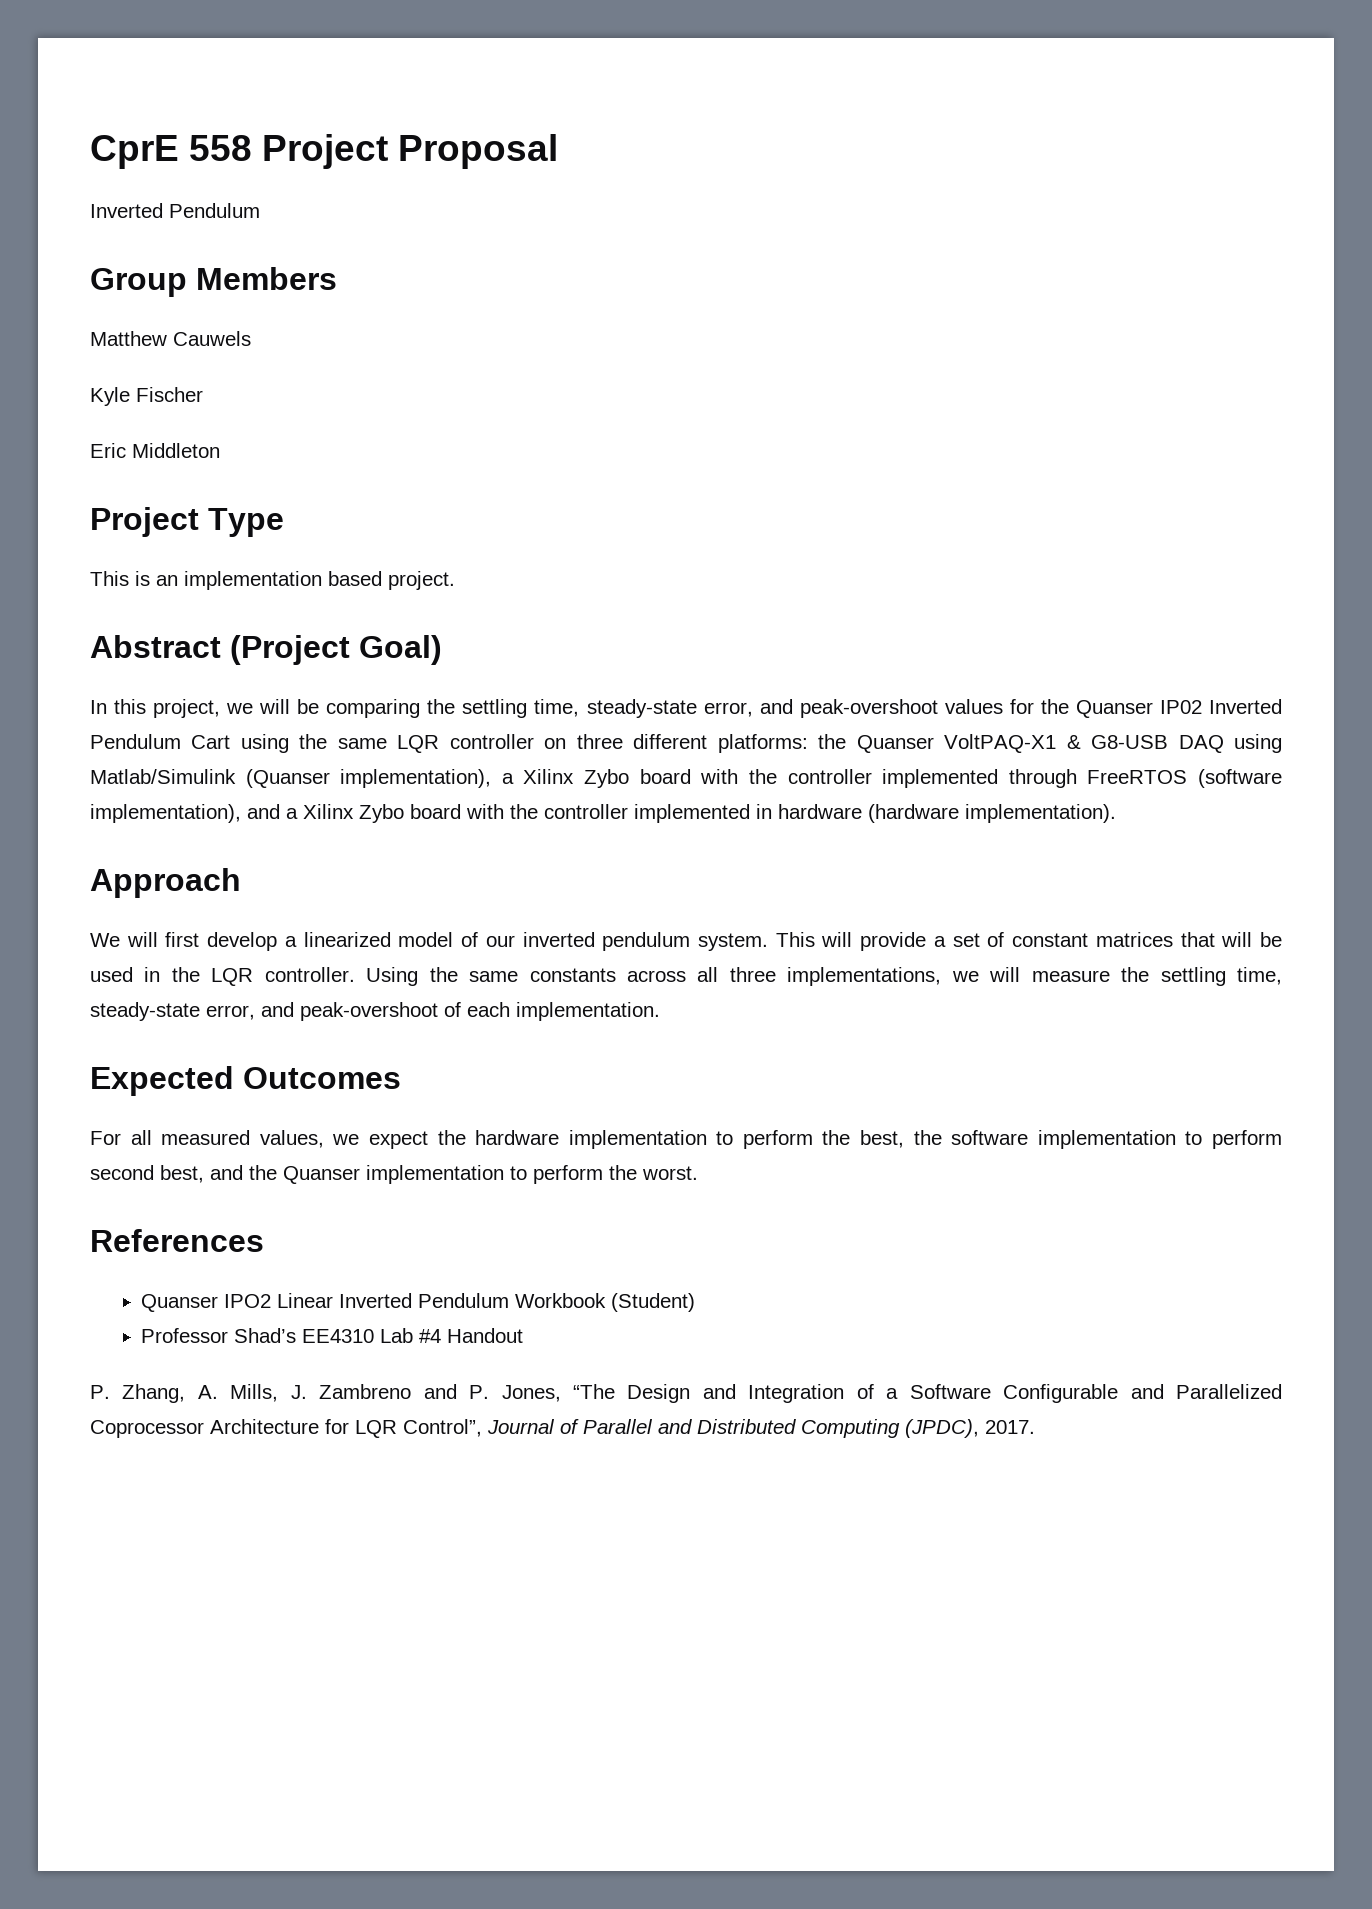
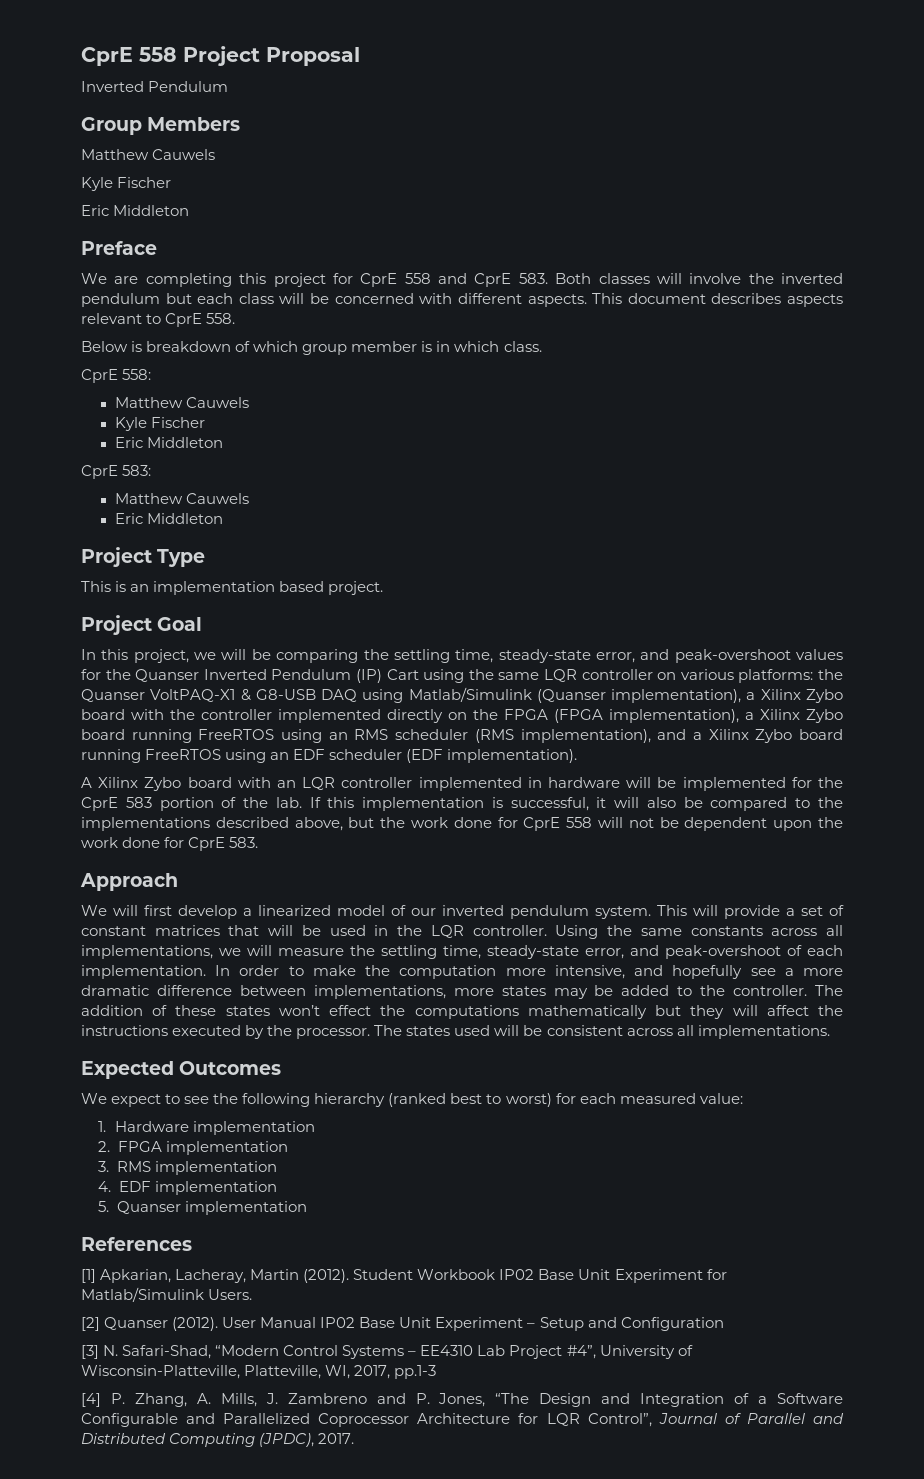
(220, 450) none -> [81,241,157,255] [81,273,843,287] [81,293,844,307] [81,313,236,327] [81,341,542,355] [81,369,152,383] [114,397,249,408] [114,417,205,431] [114,437,223,448] [81,465,152,479] [114,493,249,504] [114,513,223,524] // Preface // We are completing this project for CprE 558 and CprE 583. Both classes will involve the inverted pendulum but each class will be concerned with different aspects. This document describes aspects relevant to CprE 558. // Below is breakdown of which group member is in which class. // CprE 558: // Matthew Cauwels // Kyle Fischer // Eric Middleton // CprE 583: // Matthew Cauwels // Eric Middleton
[90,635,442,665] Abstract (Project Goal) -> [81,615,203,635] Project Goal
[1159,699,1282,714] [90,734,181,749] IP02 Inverted Pendulum -> [203,669,382,683] Inverted Pendulum (IP)
[576,734,708,749] three different -> [680,669,734,680] various
[1008,769,1283,788] through FreeRTOS (software -> [387,709,843,723] [81,729,514,743] directly on the FPGA (FPGA implementation), a Xilinx Zybo board running FreeRTOS using an RMS scheduler (RMS
[466,804,1116,823] with the controller implemented in hardware (hardware implementation). -> [81,749,578,763] [81,777,844,791] [81,797,843,811] [81,817,843,831] [81,837,259,851] running FreeRTOS using an EDF scheduler (EDF implementation). // A Xilinx Zybo board with an LQR controller implemented in hardware will be implemented for the CprE 583 portion of the lab. If this implementation is successful, it will also be compared to the implementations described above, but the work done for CprE 558 will not be dependent upon the work done for CprE 583.
[729,967,776,982] three -> (844, 930) none
[90,1066,401,1096] [90,1130,1282,1149] [90,1165,698,1184] [90,1229,264,1252] [141,1293,696,1312] [141,1328,524,1343] // Expected Outcomes // For all measured values, we expect the hardware implementation to perform the best, the software implementation to perform second best, and the Quanser implementation to perform the worst. // References // Quanser IPO2 Linear Inverted Pendulum Workbook (Student) // Professor Shad’s EE4310 Lab #4 Handout // -> [215,965,844,979] [81,985,843,999] [81,1005,844,1019] [81,1025,830,1039] [81,1061,282,1079] [81,1093,743,1107] [98,1121,316,1135] [98,1141,288,1155] [98,1161,277,1175] [98,1181,277,1195] [98,1201,307,1215] [81,1237,192,1251] [81,1269,727,1283] [81,1287,253,1302] [81,1317,724,1331] [81,1345,693,1359] [81,1365,437,1379] [81,1393,101,1407] In order to make the computation more intensive, and hopefully see a more dramatic difference between implementations, more states may be added to the controller. The addition of these states won’t effect the computations mathematically but they will affect the instructions executed by the processor. The states used will be consistent across all implementations. // Expected Outcomes // We expect to see the following hierarchy (ranked best to worst) for each measured value: // 1. Hardware implementation // 2. FPGA implementation // 3. RMS implementation // 4. EDF implementation // 5. Quanser implementation // References // [1] Apkarian, Lacheray, Martin (2012). Student Workbook IP02 Base Unit Experiment for Matlab/Simulink Users. // [2] Quanser (2012). User Manual IP02 Base Unit Experiment – Setup and Configuration // [3] N. Safari-Shad, “Modern Control Systems – EE4310 Lab Project #4”, University of Wisconsin-Platteville, Platteville, WI, 2017, pp.1-3 // [4]

